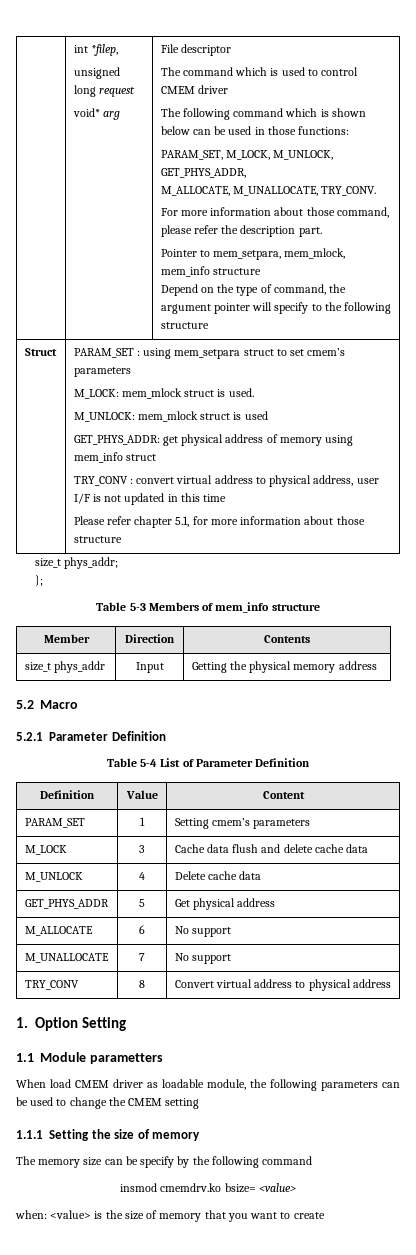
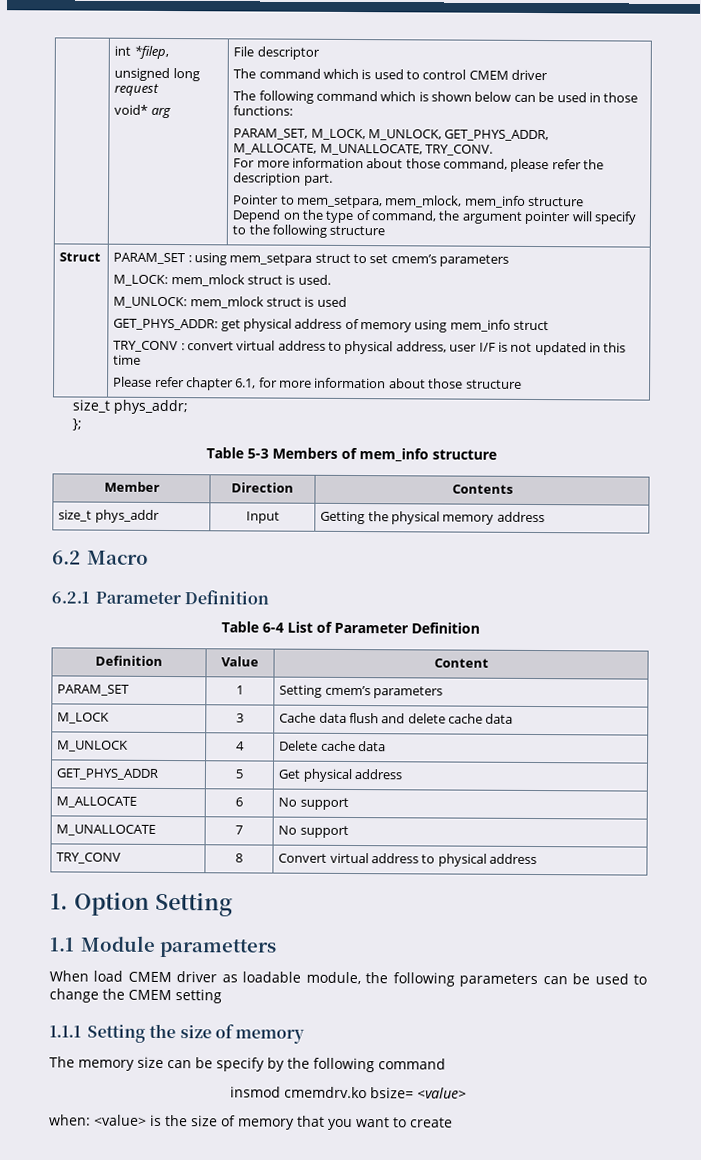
[175,516,190,527] 5.1, -> [235,378,257,389] 6.1,
[16,700,34,709] 5.2 -> [52,550,81,565] 6.2
[16,732,43,741] 5.2.1 -> [51,591,89,604] 6.2.1
[140,759,158,767] 5-4 -> [261,622,284,633] 6-4

